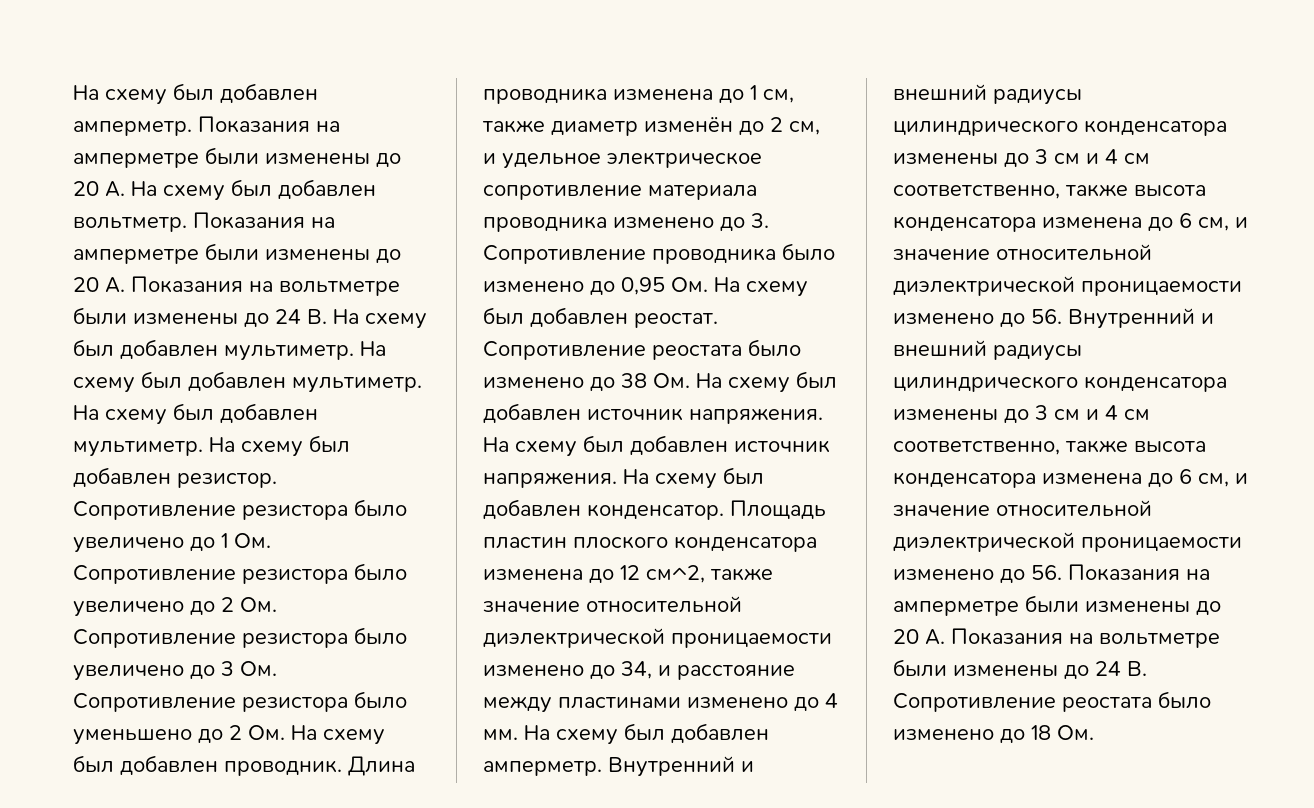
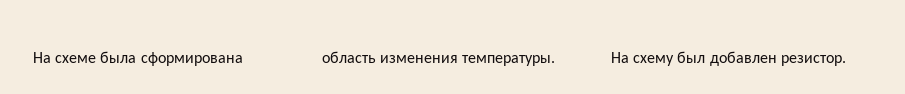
[73,83,318,105] [73,116,340,136] [73,147,401,168] [73,179,376,201] [73,212,335,232] [73,243,401,264] [73,276,400,296] [73,307,427,329] [73,339,386,361] [73,371,422,393] [73,403,318,425] [73,441,203,457] На схему был добавлен амперметр. Показания на амперметре были изменены до 20 A. На схему был добавлен вольтметр. Показания на амперметре были изменены до 20 A. Показания на вольтметре были изменены до 24 В. На схему был добавлен мультиметр. На схему был добавлен мультиметр. На схему был добавлен мультиметр. -> [33,51,556,66] На схеме была сформирована область изменения температуры. //
[73,499,407,520] [73,533,271,553] [73,563,407,584] [73,597,277,617] [73,627,407,648] [73,661,277,681] [73,691,407,712] [73,725,385,745] [73,755,415,776] [483,85,794,104] [482,117,820,136] [483,152,762,169] [483,185,757,200] [483,213,769,232] [483,243,835,264] [483,277,808,297] [483,307,718,328] [483,339,801,360] [483,371,837,393] [483,403,823,424] [483,435,830,457] [483,467,764,489] [483,499,826,520] [483,536,817,552] [483,565,773,584] [483,596,742,613] [483,628,832,648] [483,661,795,680] [483,693,838,713] [483,723,769,745] [483,756,754,777] [893,84,1082,105] [893,120,1227,136] [893,149,1150,168] [893,184,1206,199] [893,213,1248,232] [893,244,1152,261] [893,276,1242,296] [893,308,1214,329] [893,340,1082,361] [893,376,1227,392] [893,405,1150,424] [893,440,1206,455] [893,469,1248,488] [893,500,1152,517] [893,532,1242,552] [893,564,1210,584] [893,595,1221,616] [893,628,1220,648] [893,659,1147,680] [893,691,1211,712] [893,725,1094,744] Сопротивление резистора было увеличено до 1 Ом. Сопротивление резистора было увеличено до 2 Ом. Сопротивление резистора было увеличено до 3 Ом. Сопротивление резистора было уменьшено до 2 Ом. На схему был добавлен проводник. Длина проводника изменена до 1 cм, также диаметр изменён до 2 см, и удельное электрическое сопротивление материала проводника изменено до 3. Сопротивление проводника было изменено до 0,95 Ом. На схему был добавлен реостат. Сопротивление реостата было изменено до 38 Ом. На схему был добавлен источник напряжения. На схему был добавлен источник напряжения. На схему был добавлен конденсатор. Площадь пластин плоского конденсатора изменена до 12 cм^2, также значение относительной диэлектрической проницаемости изменено до 34, и расстояние между пластинами изменено до 4 мм. На схему был добавлен амперметр. Внутренний и внешний радиусы цилиндрического конденсатора изменены до 3 см и 4 см соответственно, также высота конденсатора изменена до 6 см, и значение относительной диэлектрической проницаемости изменено до 56. Внутренний и внешний радиусы цилиндрического конденсатора изменены до 3 см и 4 см соответственно, также высота конденсатора изменена до 6 см, и значение относительной диэлектрической проницаемости изменено до 56. Показания на амперметре были изменены до 20 A. Показания на вольтметре были изменены до 24 В. Сопротивление реостата было изменено до 18 Ом. -> (846, 60) none

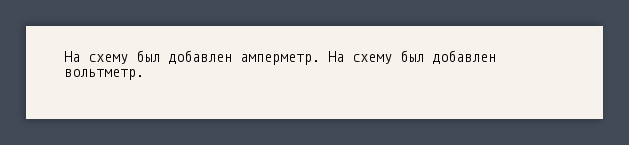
[33,51,556,66] [611,51,846,66] На схеме была сформирована область изменения температуры. // На схему был добавлен резистор. -> [64,50,496,65] [64,69,144,80] На схему был добавлен амперметр. На схему был добавлен вольтметр.

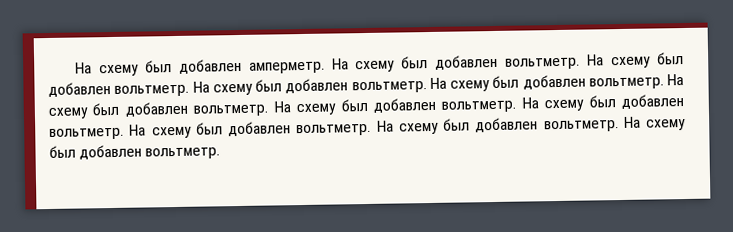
(144, 74) none -> [587,52,684,69] [48,74,684,97] [48,94,684,119] [49,116,686,140] [49,144,221,160] На схему был добавлен вольтметр. На схему был добавлен вольтметр. На схему был добавлен вольтметр. На схему был добавлен вольтметр. На схему был добавлен вольтметр. На схему был добавлен вольтметр. На схему был добавлен вольтметр. На схему был добавлен вольтметр. На схему был добавлен вольтметр.

